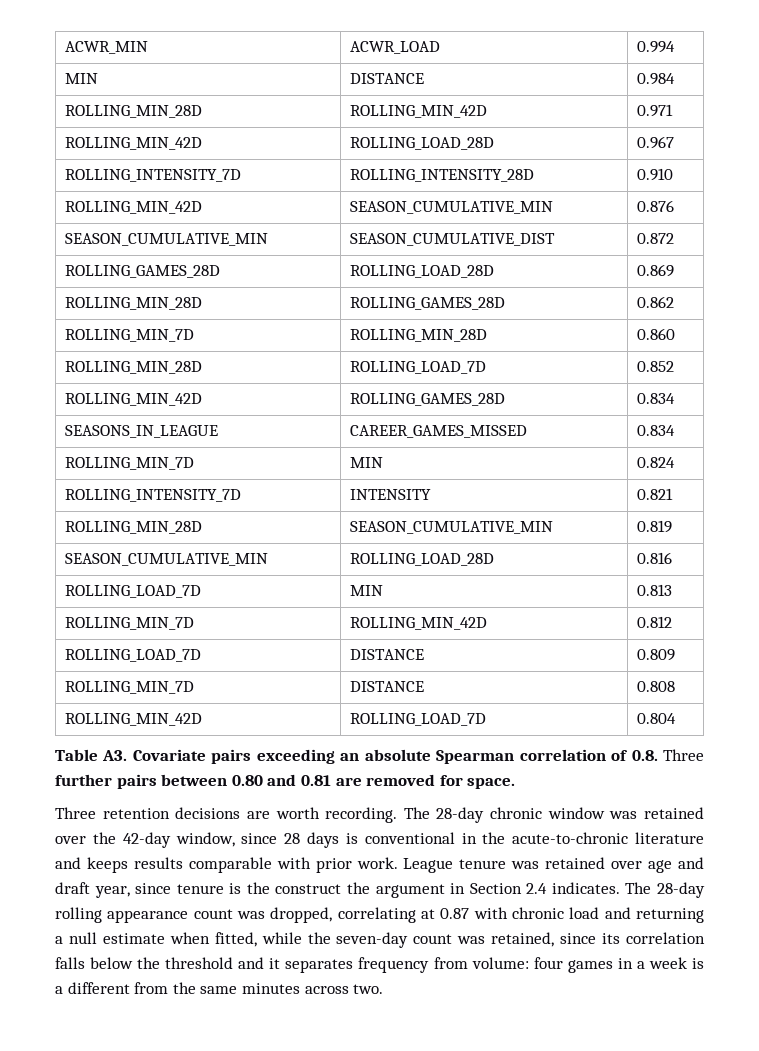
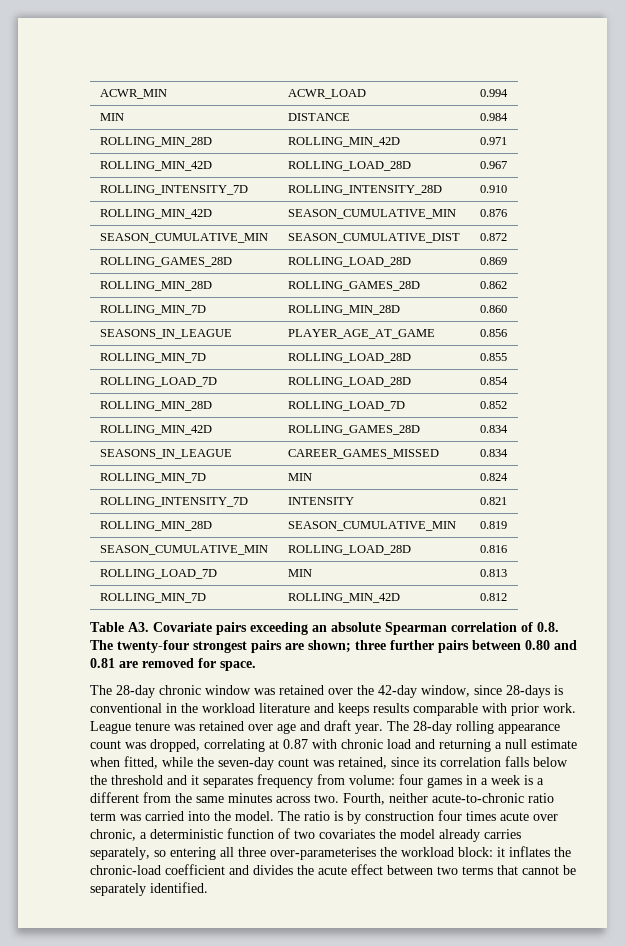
(676, 334) none -> [99,329,232,339] [287,329,435,339] [479,329,507,337] [99,353,206,363] [287,353,411,363] [479,353,507,361] [99,377,217,387] [287,377,411,387] [479,377,508,385] // SEASONS_IN_LEAGUE | PLAYER_AGE_AT_GAME | 0.856 // ROLLING_MIN_7D | ROLLING_LOAD_28D | 0.855 // ROLLING_LOAD_7D | ROLLING_LOAD_28D | 0.854
[65,649,202,662] [350,649,425,660] [637,649,676,661] [65,681,195,694] [350,681,425,692] [637,681,676,692] [65,713,203,726] [350,713,487,726] [637,713,677,724] // ROLLING_LOAD_7D | DISTANCE | 0.809 // ROLLING_MIN_7D | DISTANCE | 0.808 // ROLLING_MIN_42D | ROLLING_LOAD_7D | 0.804 -> (507, 597) none
[663,749,704,761] Three -> [90,640,386,653] The twenty-four strongest pairs are shown; three
[55,807,398,823] Three retention decisions are worth recording. -> (256, 666) none
[284,832,339,848] 28 days -> [506,685,550,698] 28-days
[512,832,629,844] acute-to-chronic -> [202,703,255,713] workload
[94,882,620,898] year, since tenure is the construct the argument in Section 2.4 indicates. -> [355,724,383,734] year.
(384, 989) none -> [343,793,554,805] [90,810,558,824] [90,828,521,842] [90,846,571,860] [90,864,576,875] [90,882,208,896] Fourth, neither acute-to-chronic ratio term was carried into the model. The ratio is by construction four times acute over chronic, a deterministic function of two covariates the model already carries separately, so entering all three over-parameterises the workload block: it inflates the chronic-load coefficient and divides the acute effect between two terms that cannot be separately identified.

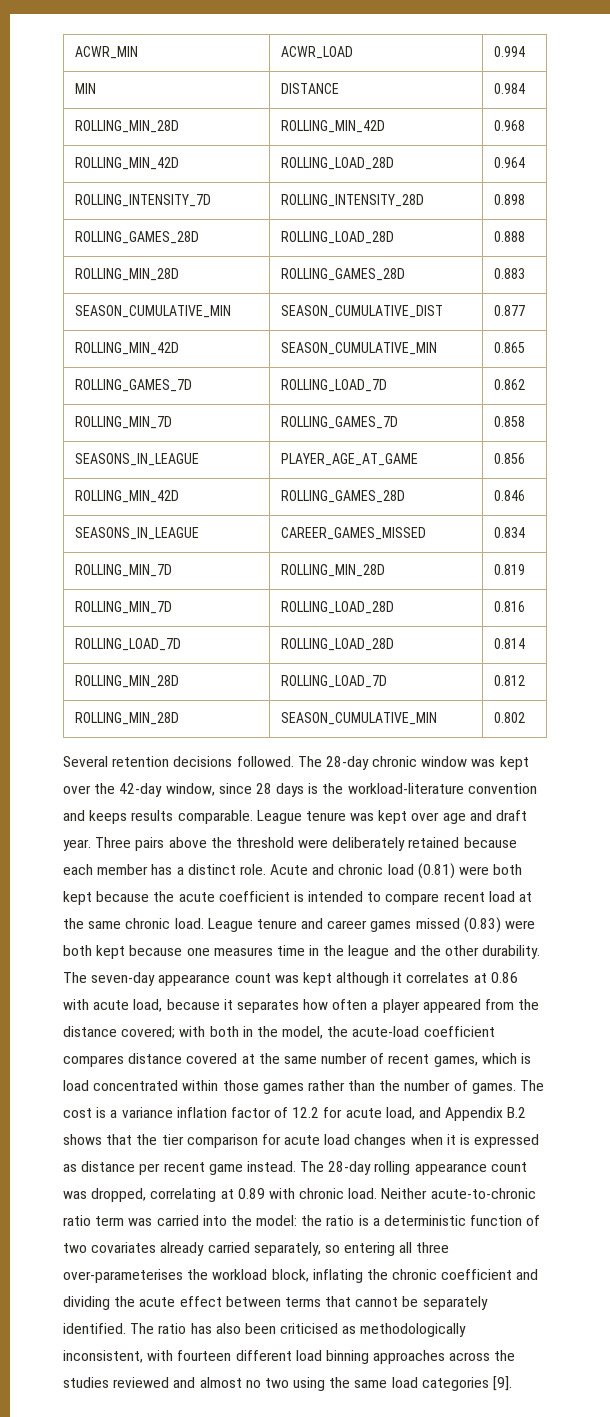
[479,137,507,145] 0.971 -> [493,120,525,131] 0.968
[479,161,507,169] 0.967 -> [493,157,525,168] 0.964
[479,185,507,193] [99,209,212,219] [287,209,456,219] [479,209,507,217] [99,233,268,243] [287,233,460,243] [479,233,507,241] [99,257,232,267] [287,257,411,267] [479,257,507,265] [99,281,212,291] [287,281,420,291] 0.910 // ROLLING_MIN_42D | SEASON_CUMULATIVE_MIN | 0.876 // SEASON_CUMULATIVE_MIN | SEASON_CUMULATIVE_DIST | 0.872 // ROLLING_GAMES_28D | ROLLING_LOAD_28D | 0.869 // ROLLING_MIN_28D | ROLLING_GAMES_28D -> [493,194,525,205] [74,231,199,244] [280,231,394,244] [493,231,525,242] [74,268,179,281] [280,268,405,281] [493,268,525,279] [74,305,231,318] [280,305,443,318] [493,305,525,316] [74,342,179,355] [280,342,437,355] [493,342,525,353] [74,379,192,392] [280,379,387,392] 0.898 // ROLLING_GAMES_28D | ROLLING_LOAD_28D | 0.888 // ROLLING_MIN_28D | ROLLING_GAMES_28D | 0.883 // SEASON_CUMULATIVE_MIN | SEASON_CUMULATIVE_DIST | 0.877 // ROLLING_MIN_42D | SEASON_CUMULATIVE_MIN | 0.865 // ROLLING_GAMES_7D | ROLLING_LOAD_7D
[287,305,400,315] [479,305,507,313] ROLLING_MIN_28D | 0.860 -> [280,416,398,429] [493,416,525,427] ROLLING_GAMES_7D | 0.858
[99,353,206,363] [287,353,411,363] [479,353,507,361] [99,377,217,387] [287,377,411,387] [479,377,508,385] [99,401,212,411] [287,401,405,411] [479,401,507,409] // ROLLING_MIN_7D | ROLLING_LOAD_28D | 0.855 // ROLLING_LOAD_7D | ROLLING_LOAD_28D | 0.854 // ROLLING_MIN_28D | ROLLING_LOAD_7D | 0.852 -> (525, 458) none
[479,425,508,433] 0.834 -> [493,490,525,501] 0.846
[287,473,312,481] [479,473,508,481] [99,497,248,507] [287,497,354,505] [479,497,507,505] [99,521,212,531] [287,521,456,531] MIN | 0.824 // ROLLING_INTENSITY_7D | INTENSITY | 0.821 // ROLLING_MIN_28D | SEASON_CUMULATIVE_MIN -> [280,564,385,577] ROLLING_MIN_28D
[99,545,268,555] SEASON_CUMULATIVE_MIN -> [74,601,172,614] ROLLING_MIN_7D
[287,569,312,577] [479,569,507,577] [99,593,206,603] [287,593,400,603] [479,593,507,601] [90,622,559,635] [90,640,577,653] [90,658,256,671] MIN | 0.813 // ROLLING_MIN_7D | ROLLING_MIN_42D | 0.812 // Table A3. Covariate pairs exceeding an absolute Spearman correlation of 0.8. The twenty-four strongest pairs are shown; three further pairs between 0.80 and 0.81 are removed for space. // -> [280,638,394,651] [493,638,525,649] [74,675,179,688] [280,675,387,688] [493,675,525,686] [74,712,179,725] [280,712,437,725] [493,712,525,723] [63,756,294,767] ROLLING_LOAD_28D | 0.814 // ROLLING_MIN_28D | ROLLING_LOAD_7D | 0.812 // ROLLING_MIN_28D | SEASON_CUMULATIVE_MIN | 0.802 // Several retention decisions followed.
[279,685,324,695] retained -> [499,756,529,770] kept
[506,685,563,698] [90,703,576,716] 28-days is conventional in the workload literature and keeps results comparable with prior work. -> [255,783,537,797] [63,810,253,824] 28 days is the workload-literature convention and keeps results comparable.
[199,721,244,731] retained -> [378,810,408,824] kept
(383, 729) none -> [95,837,517,851] [63,863,523,879] [63,891,533,905] [63,917,536,933] [63,945,541,959] [63,972,518,986] [63,999,540,1013] [63,1026,495,1039] [63,1053,532,1067] [63,1080,545,1094] [63,1107,527,1121] [63,1134,540,1148] [63,1161,296,1175] Three pairs above the threshold were deliberately retained because each member has a distinct role. Acute and chronic load (0.81) were both kept because the acute coefficient is intended to compare recent load at the same chronic load. League tenure and career games missed (0.83) were both kept because one measures time in the league and the other durability. The seven-day appearance count was kept although it correlates at 0.86 with acute load, because it separates how often a player appeared from the distance covered; with both in the model, the acute-load coefficient compares distance covered at the same number of recent games, which is load concentrated within those games rather than the number of games. The cost is a variance inflation factor of 12.2 for acute load, and Appendix B.2 shows that the tier comparison for acute load changes when it is expressed as distance per recent game instead.
[283,739,308,749] 0.87 -> [237,1188,265,1199] 0.89
[387,739,577,752] [90,756,568,770] [90,774,544,788] [90,792,428,805] load and returning a null estimate when fitted, while the seven-day count was retained, since its correlation falls below the threshold and it separates frequency from volume: four games in a week is a different from the same minutes across two. Fourth, neither -> [348,1188,428,1199] load. Neither
[235,810,558,824] [90,829,136,841] model. The ratio is by construction four times acute over chronic, -> [256,1215,369,1226] model: the ratio is
[379,829,521,842] the model already carries -> [160,1242,250,1256] already carried
[458,846,571,857] [90,865,161,875] block: it inflates the chronic-load -> [271,1269,438,1283] block, inflating the chronic
[253,865,293,875] divides -> [63,1296,110,1310] dividing
[437,866,458,875] two -> (281, 1301) none
(208, 887) none -> [130,1323,467,1337] [63,1350,516,1364] [63,1376,513,1391] The ratio has also been criticised as methodologically inconsistent, with fourteen different load binning approaches across the studies reviewed and almost no two using the same load categories [9].

